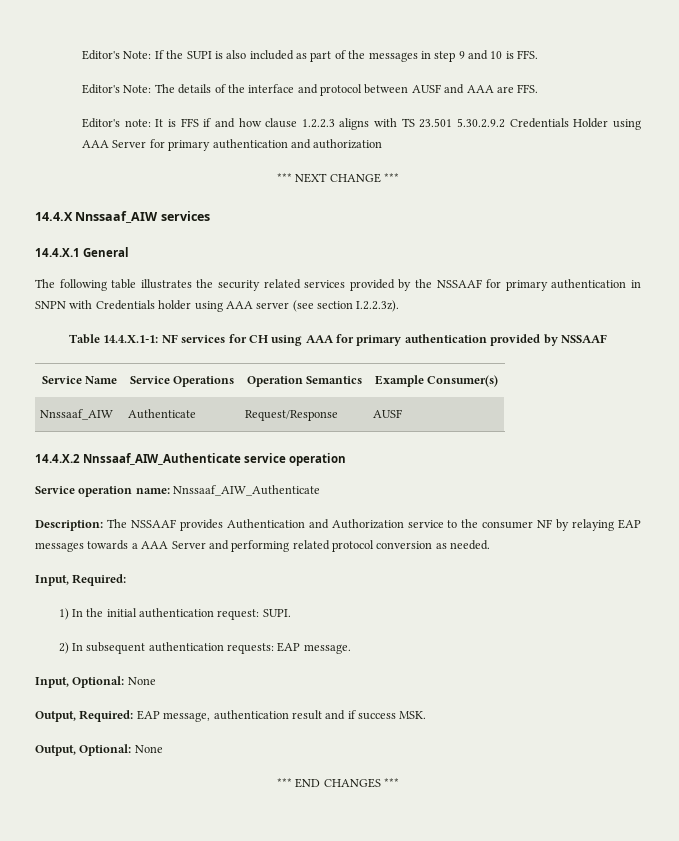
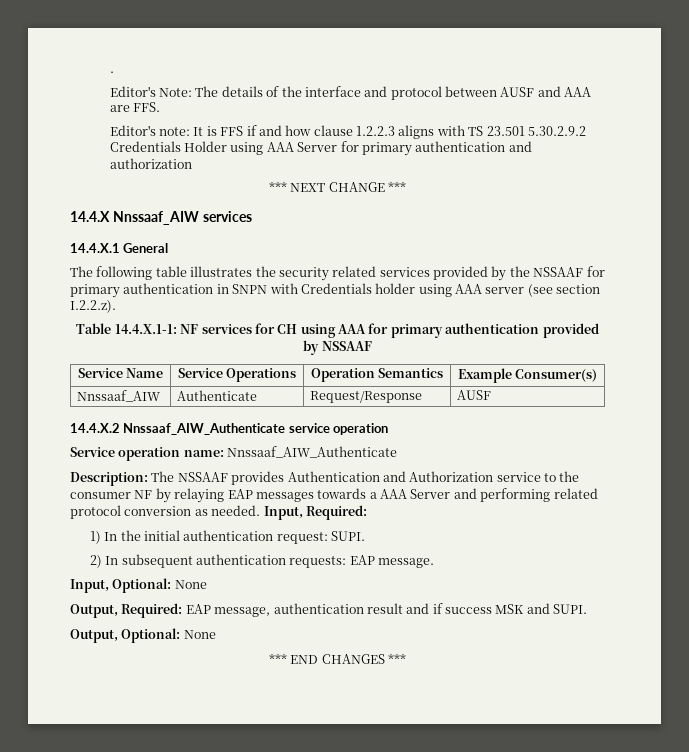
[82,50,539,62] Editor's Note: If the SUPI is also included as part of the messages in step 9 and 10 is FFS. -> [109,71,114,73] .
[356,300,400,312] I.2.2.3z). -> [70,300,116,313] I.2.2.z).
(491, 545) // -> (261, 510) none
[399,711,427,719] MSK. -> [495,603,588,614] MSK and SUPI.

